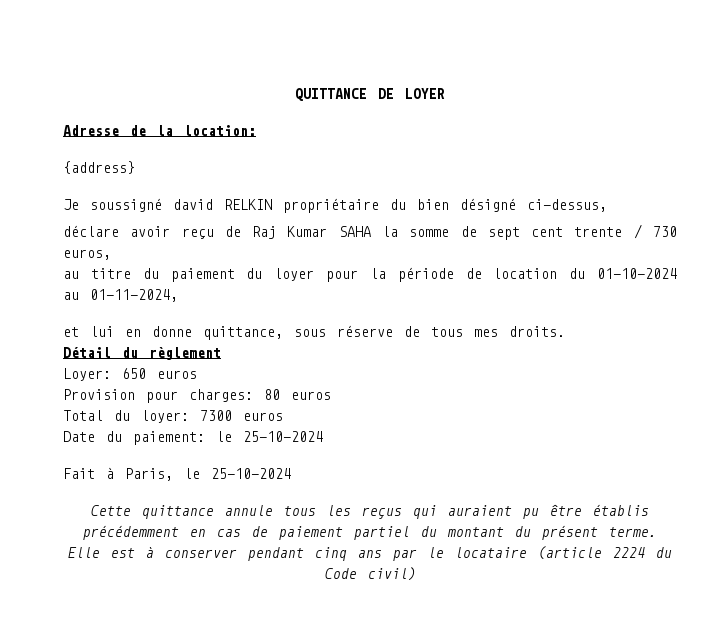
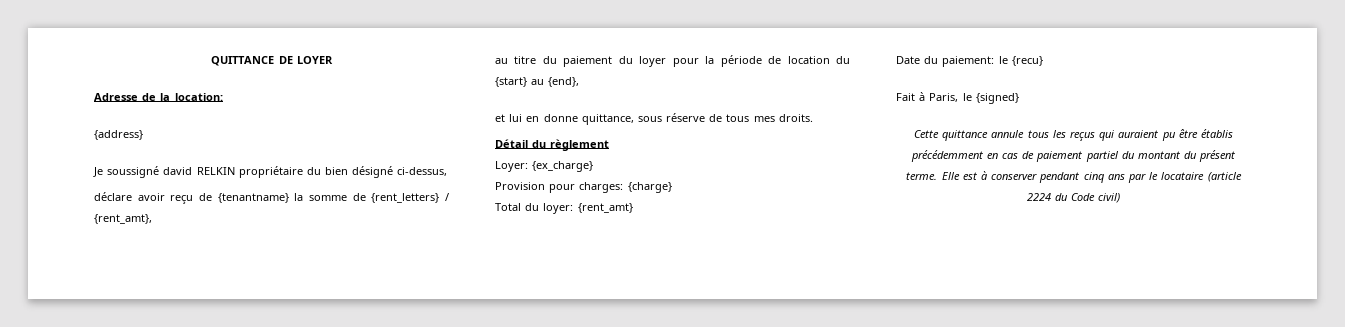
[252,224,677,240] [63,249,111,260] Raj Kumar SAHA la somme de sept cent trente / 730 euros, -> [217,193,450,203] [94,214,152,224] {tenantname} la somme de {rent_letters} / {rent_amt},
[596,268,677,279] [63,289,178,302] 01-10-2024 au 01-11-2024, -> [495,77,580,87] {start} au {end},
[122,368,197,379] 650 euros -> [532,161,594,172] {ex_charge}
[264,389,331,400] 80 euros -> [627,182,672,193] {charge}
[200,410,283,421] 7300 euros -> [577,203,633,213] {rent_amt}
[243,431,323,442] 25-10-2024 -> [1011,56,1043,66] {recu}
[211,468,291,479] 25-10-2024 -> [975,93,1019,104] {signed}

